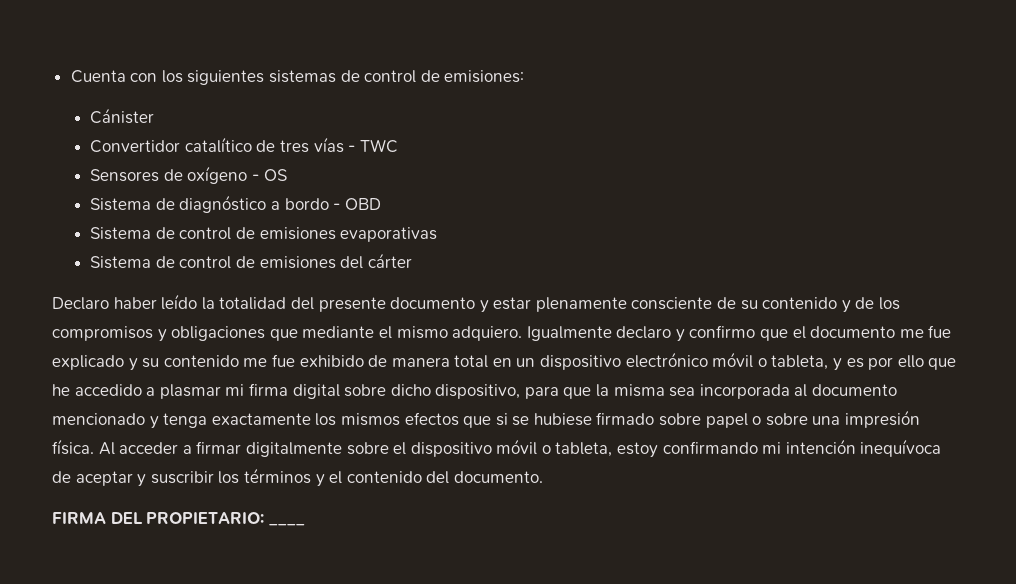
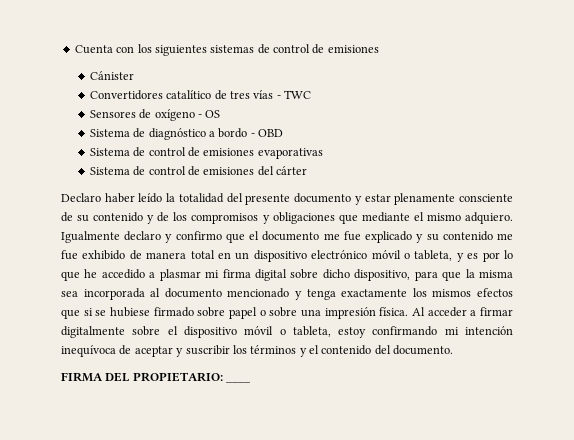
[444,70,525,83] emisiones: -> [327,45,379,53] emisiones
[90,140,181,153] Convertidor -> [89,90,163,100] Convertidores
[897,355,924,368] ello -> [503,250,513,259] lo

